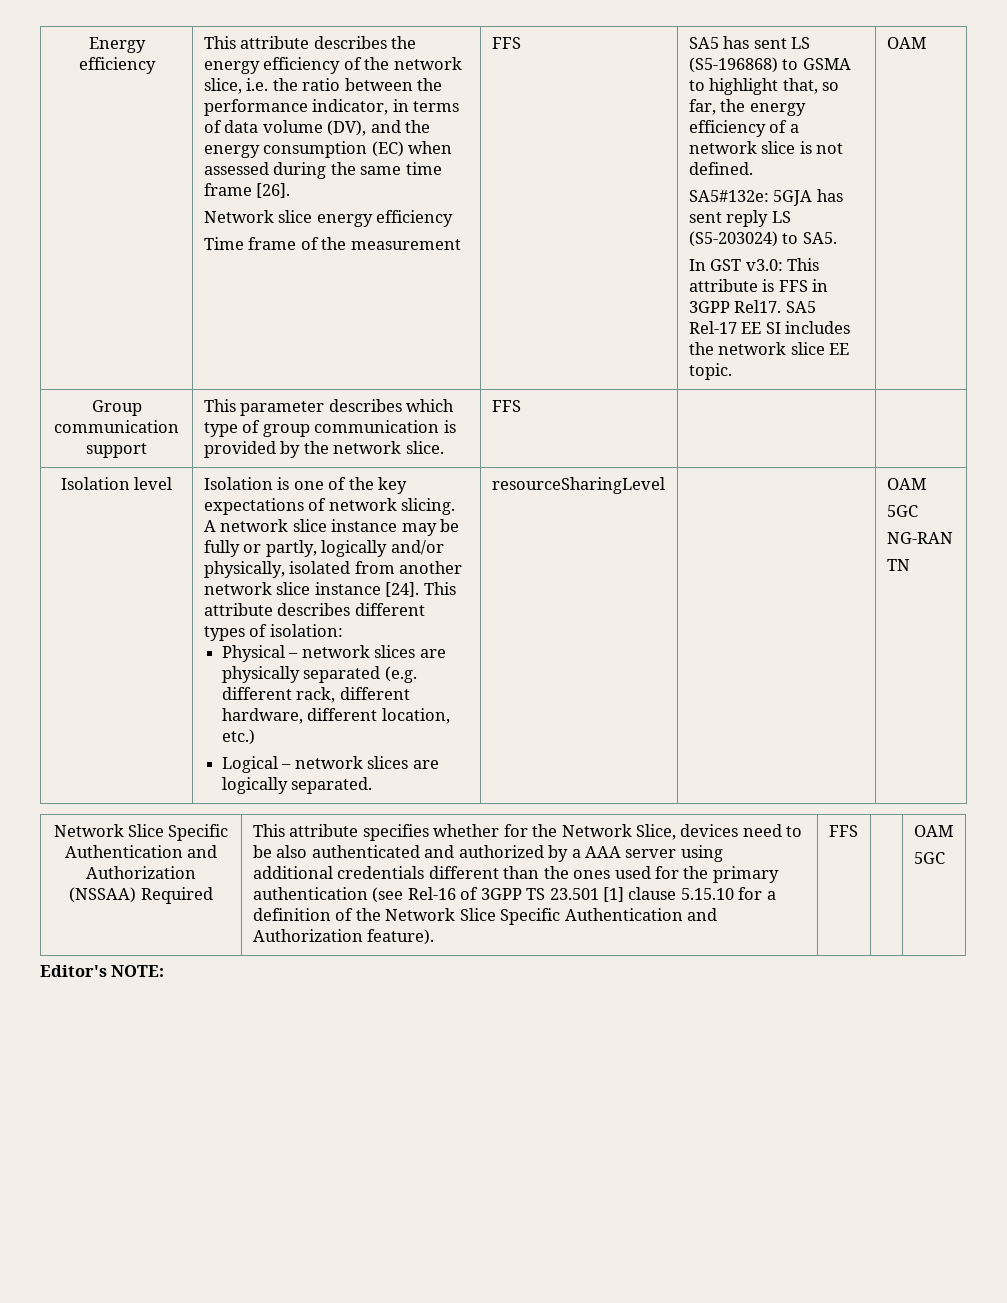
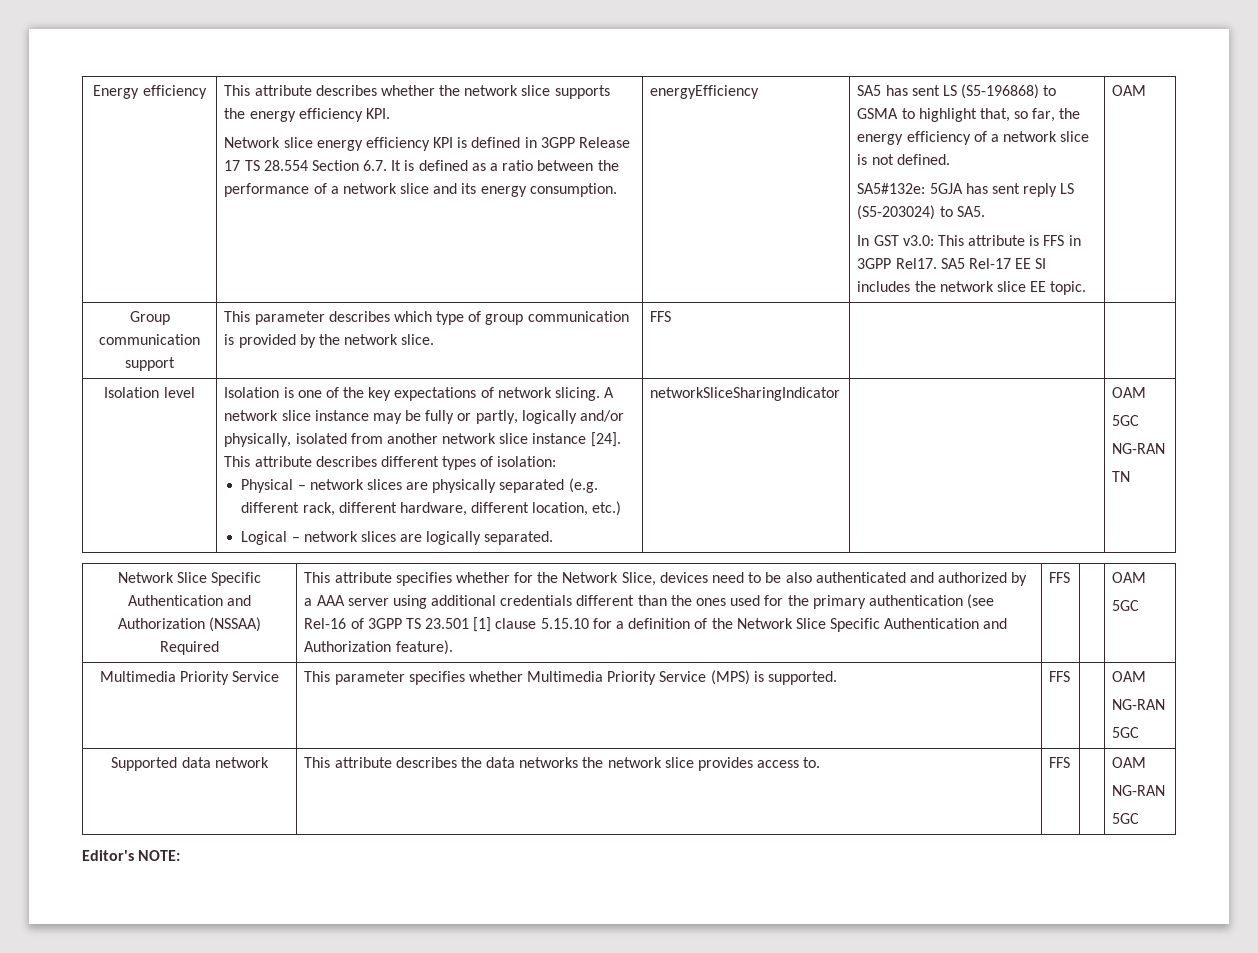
[391,36,417,49] [203,57,462,74] [203,78,443,94] [203,99,460,116] [203,120,431,136] [203,141,453,158] [203,162,442,179] [203,183,291,198] [203,210,454,227] [203,237,461,250] [491,37,521,49] the energy efficiency of the network slice, i.e. the ratio between the performance indicator, in terms of data volume (DV), and the energy consumption (EC) when assessed during the same time frame [26]. // Network slice energy efficiency // Time frame of the measurement | FFS -> [380,85,610,99] [224,108,390,122] [224,137,630,151] [224,160,619,171] [224,183,617,197] [650,85,760,99] whether the network slice supports the energy efficiency KPI. // Network slice energy efficiency KPI is defined in 3GPP Release 17 TS 28.554 Section 6.7. It is defined as a ratio between the performance of a network slice and its energy consumption. | energyEfficiency
[491,477,665,494] resourceSharingLevel -> [650,387,841,401] networkSliceSharingIndicator
(945, 858) none -> [99,671,280,685] [304,670,837,685] [1049,671,1071,682] [1112,671,1147,682] [1112,699,1166,710] [1112,727,1140,738] [111,757,269,771] [304,757,821,771] [1049,757,1071,768] [1112,757,1147,768] [1112,785,1166,796] [1112,813,1140,824] // Multimedia Priority Service | This parameter specifies whether Multimedia Priority Service (MPS) is supported. | FFS | | OAM // NG-RAN // 5GC // Supported data network | This attribute describes the data networks the network slice provides access to. | FFS | | OAM // NG-RAN // 5GC

